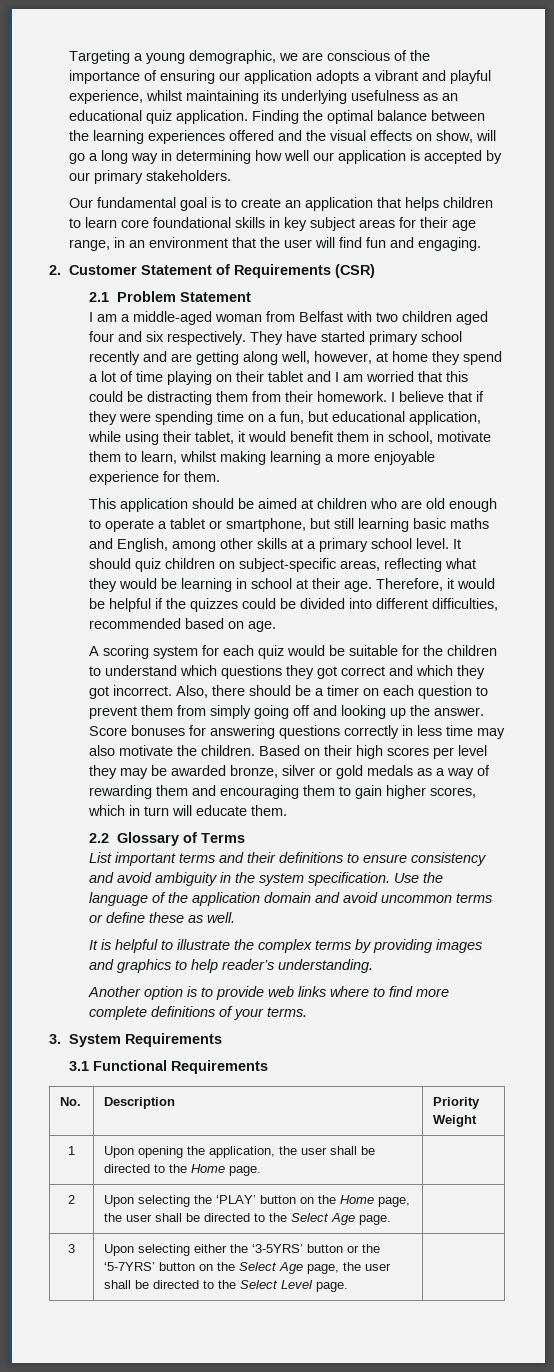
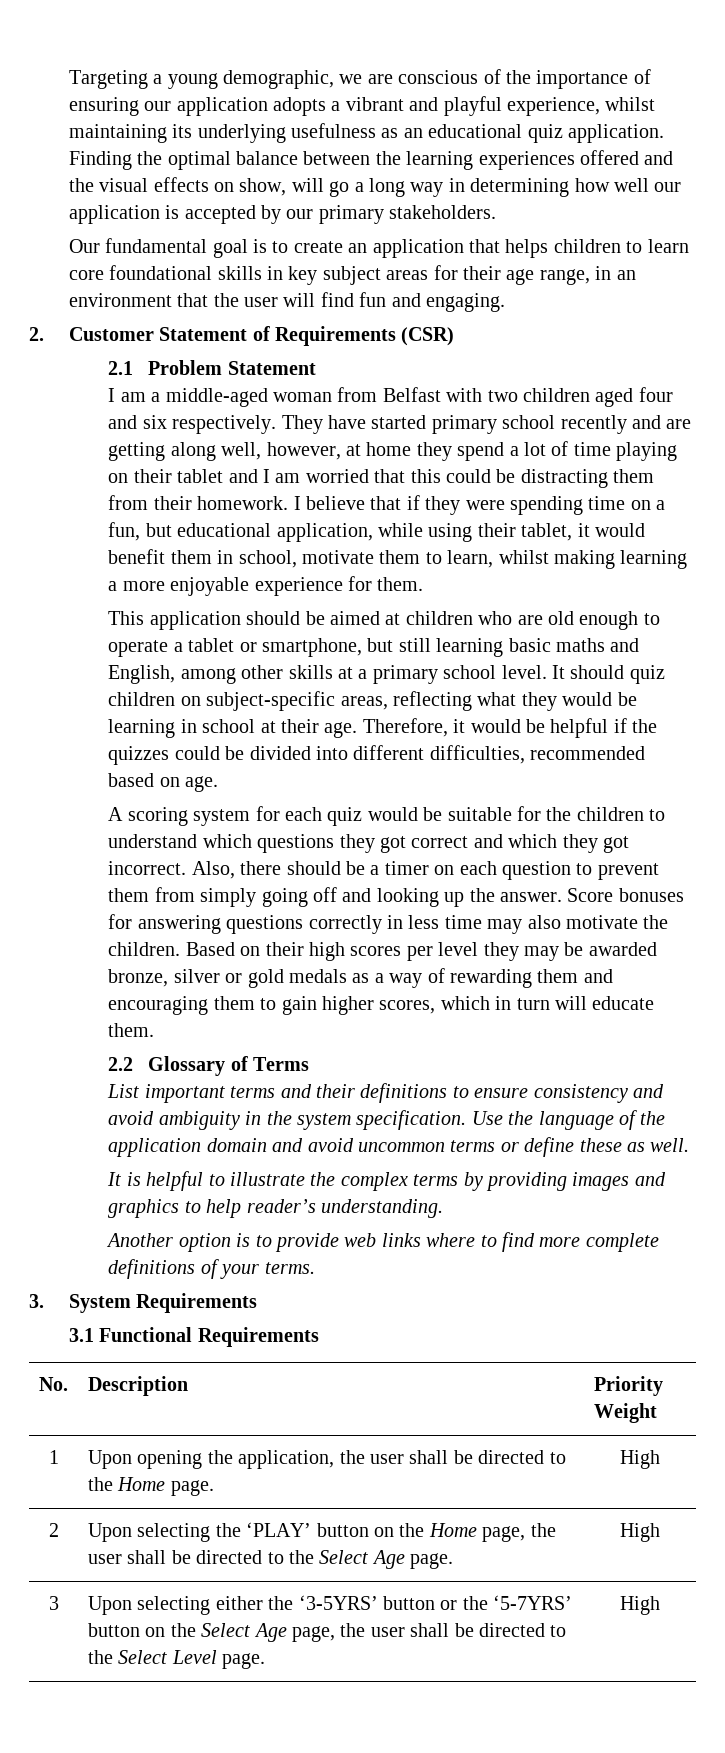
(262, 1171) none -> [620,1450,660,1469] High
(392, 1220) none -> [620,1523,660,1542] High
(349, 1287) none -> [620,1596,660,1615] High

